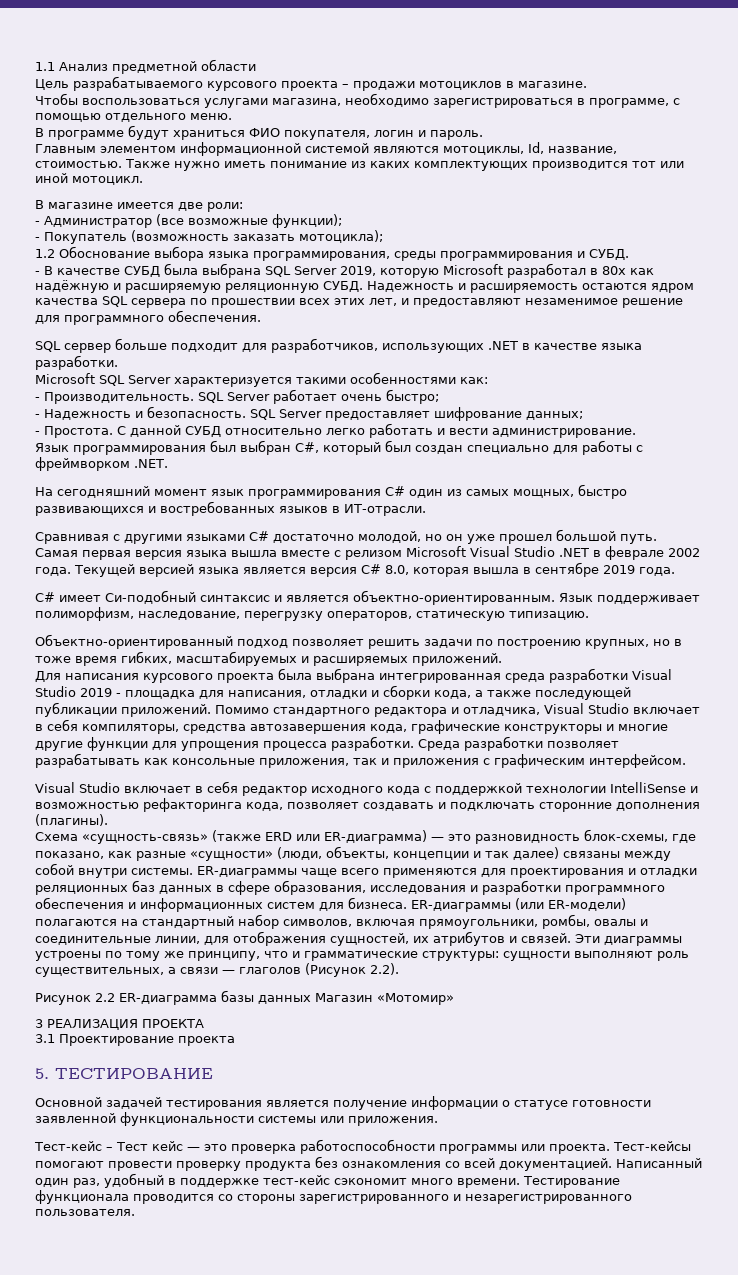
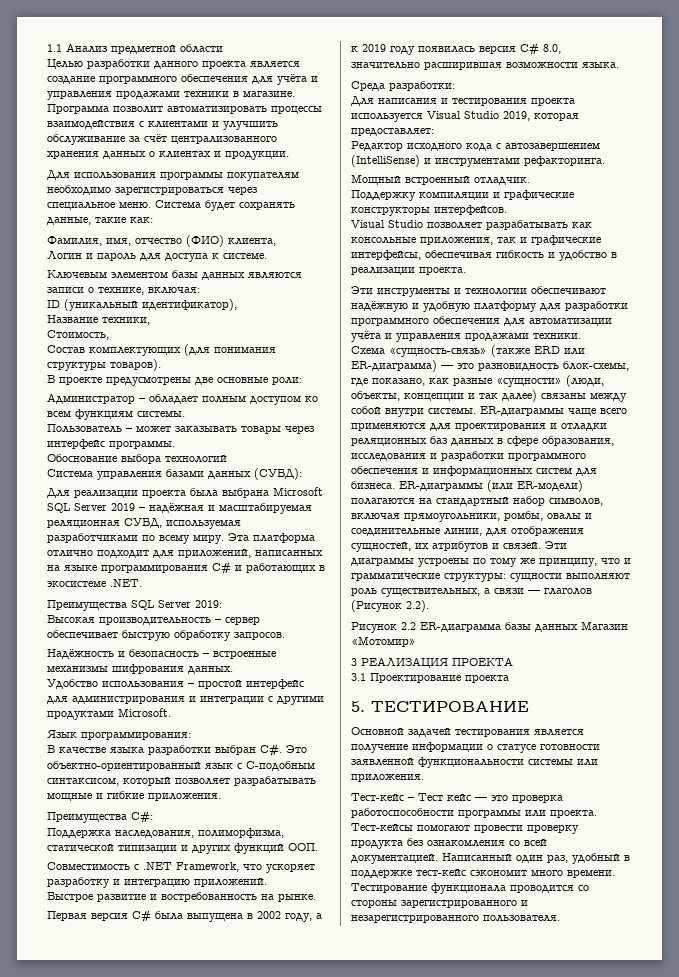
[35,76,587,91] [35,93,680,108] [35,113,232,122] [35,125,483,140] [35,142,617,156] [35,159,684,171] [35,173,143,185] [35,200,243,212] [35,214,342,228] [35,230,383,244] [35,246,629,261] [35,263,654,278] [35,280,694,293] [35,296,683,308] [35,310,261,325] [35,338,642,353] [35,355,118,370] [35,372,488,387] [35,389,439,404] [35,406,583,421] [35,423,636,438] [35,440,643,455] [35,457,168,471] [35,484,627,499] [35,501,426,516] [35,529,657,544] [35,546,700,560] [35,562,675,577] [35,590,700,605] [35,607,589,621] [35,634,682,649] [35,651,502,666] [35,668,672,683] [35,685,631,700] [35,702,700,717] [35,719,668,734] [35,736,543,751] Цель разрабатываемого курсового проекта – продажи мотоциклов в магазине. // Чтобы воспользоваться услугами магазина, необходимо зарегистрироваться в программе, с помощью отдельного меню. // В программе будут храниться ФИО покупателя, логин и пароль. // Главным элементом информационной системой являются мотоциклы, Id, название, стоимостью. Также нужно иметь понимание из каких комплектующих производится тот или иной мотоцикл. // В магазине имеется две роли: // - Администратор (все возможные функции); // - Покупатель (возможность заказать мотоцикла); // 1.2 Обоснование выбора языка программирования, среды программирования и СУБД. // - В качестве СУБД была выбрана SQL Server 2019, которую Microsoft разработал в 80х как надёжную и расширяемую реляционную СУБД. Надежность и расширяемость остаются ядром качества SQL сервера по прошествии всех этих лет, и предоставляют незаменимое решение для программного обеспечения. // SQL сервер больше подходит для разработчиков, использующих .NET в качестве языка разработки. // Microsoft SQL Server характеризуется такими особенностями как: // - Производительность. SQL Server работает очень быстро; // - Надежность и безопасность. SQL Server предоставляет шифрование данных; // - Простота. С данной СУБД относительно легко работать и вести администрирование. // Язык программирования был выбран С#, который был создан специально для работы с фреймворком .NET. // На сегодняшний момент язык программирования C# один из самых мощных, быстро развивающихся и востребованных языков в ИТ-отрасли. // Сравнивая с другими языками C# достаточно молодой, но он уже прошел большой путь. Самая первая версия языка вышла вместе с релизом Microsoft Visual Studio .NET в феврале 2002 года. Текущей версией языка является версия C# 8.0, которая вышла в сентябре 2019 года. // C# имеет Си-подобный синтаксис и является объектно-ориентированным. Язык поддерживает полиморфизм, наследование, перегрузку операторов, статическую типизацию. // Объектно-ориентированный подход позволяет решить задачи по построению крупных, но в тоже время гибких, масштабируемых и расширяемых приложений. // Для написания курсового проекта была выбрана интегрированная среда разработки Visual Studio 2019 - площадка для написания, отладки и сборки кода, а также последующей публикации приложений. Помимо стандартного редактора и отладчика, Visual Studio включает в себя компиляторы, средства автозавершения кода, графические конструкторы и многие другие функции для упрощения процесса разработки. Среда разработки -> [47,59,300,69] [47,74,318,85] [47,90,295,100] [47,104,322,114] [47,120,278,130] [47,134,277,145] [47,151,289,160] [47,170,299,181] [47,185,257,195] [47,200,295,211] [47,217,153,225] [47,235,276,247] [47,251,267,262] [47,270,302,280] [47,287,200,295] [47,299,237,311] [47,315,150,325] [47,330,109,340] [47,344,276,356] [47,359,161,371] [47,375,302,386] [47,393,318,405] [47,409,185,420] [47,424,314,434] [47,439,175,449] [47,454,227,464] [47,468,302,480] [47,487,323,498] [47,503,312,514] [47,518,241,529] [47,533,315,544] [47,549,323,558] [47,561,325,575] [47,579,142,587] [47,600,222,611] [47,615,260,625] [47,630,285,641] [47,649,276,659] [47,664,233,674] [47,679,304,689] [47,695,324,705] [47,708,171,720] [47,730,191,740] [47,743,307,757] [47,761,315,771] [47,776,316,786] [47,791,221,801] [47,810,153,824] [47,828,284,838] [47,843,318,854] [47,862,315,873] [47,877,267,888] [47,892,316,902] [47,909,322,923] [351,42,561,56] [351,61,619,70] [351,81,455,91] [351,96,575,106] [351,111,579,122] [351,128,434,136] [351,141,600,151] [351,155,605,167] [351,174,530,185] [351,190,574,201] [351,205,507,216] [351,220,423,228] Целью разработки данного проекта является создание программного обеспечения для учёта и управления продажами техники в магазине. Программа позволит автоматизировать процессы взаимодействия с клиентами и улучшить обслуживание за счёт централизованного хранения данных о клиентах и продукции. // Для использования программы покупателям необходимо зарегистрироваться через специальное меню. Система будет сохранять данные, такие как: // Фамилия, имя, отчество (ФИО) клиента, // Логин и пароль для доступа к системе. // Ключевым элементом базы данных являются записи о технике, включая: // ID (уникальный идентификатор), // Название техники, // Стоимость, // Состав комплектующих (для понимания структуры товаров). // В проекте предусмотрены две основные роли: // Администратор – обладает полным доступом ко всем функциям системы. // Пользователь – может заказывать товары через интерфейс программы. // Обоснование выбора технологий // Система управления базами данных (СУБД): // Для реализации проекта была выбрана Microsoft SQL Server 2019 – надёжная и масштабируемая реляционная СУБД, используемая разработчиками по всему миру. Эта платформа отлично подходит для приложений, написанных на языке программирования C# и работающих в экосистеме .NET. // Преимущества SQL Server 2019: // Высокая производительность – сервер обеспечивает быструю обработку запросов. // Надёжность и безопасность – встроенные механизмы шифрования данных. // Удобство использования – простой интерфейс для администрирования и интеграции с другими продуктами Microsoft. // Язык программирования: // В качестве языка разработки выбран C#. Это объектно-ориентированный язык с C-подобным синтаксисом, который позволяет разрабатывать мощные и гибкие приложения. // Преимущества C#: // Поддержка наследования, полиморфизма, статической типизации и других функций ООП. // Совместимость с .NET Framework, что ускоряет разработку и интеграцию приложений. // Быстрое развитие и востребованность на рынке. // Первая версия C# была выпущена в 2002 году, а к 2019 году появилась версия C# 8.0, значительно расширившая возможности языка. // Среда разработки: // Для написания и тестирования проекта используется Visual Studio 2019, которая предоставляет: // Редактор исходного кода с автозавершением (IntelliSense) и инструментами рефакторинга. // Мощный встроенный отладчик. // Поддержку компиляции и графические конструкторы интерфейсов. // Visual Studio
[393,754,686,768] [35,781,698,796] [35,798,700,812] [35,814,108,826] приложения с графическим интерфейсом. // Visual Studio включает в себя редактор исходного кода с поддержкой технологии IntelliSense и возможностью рефакторинга кода, позволяет создавать и подключать сторонние дополнения (плагины). -> [531,235,601,245] [351,250,617,261] [351,267,466,275] [351,286,606,297] [351,301,628,312] [351,316,612,326] [351,331,581,342] графические интерфейсы, обеспечивая гибкость и удобство в реализации проекта. // Эти инструменты и технологии обеспечивают надёжную и удобную платформу для разработки программного обеспечения для автоматизации учёта и управления продажами техники.

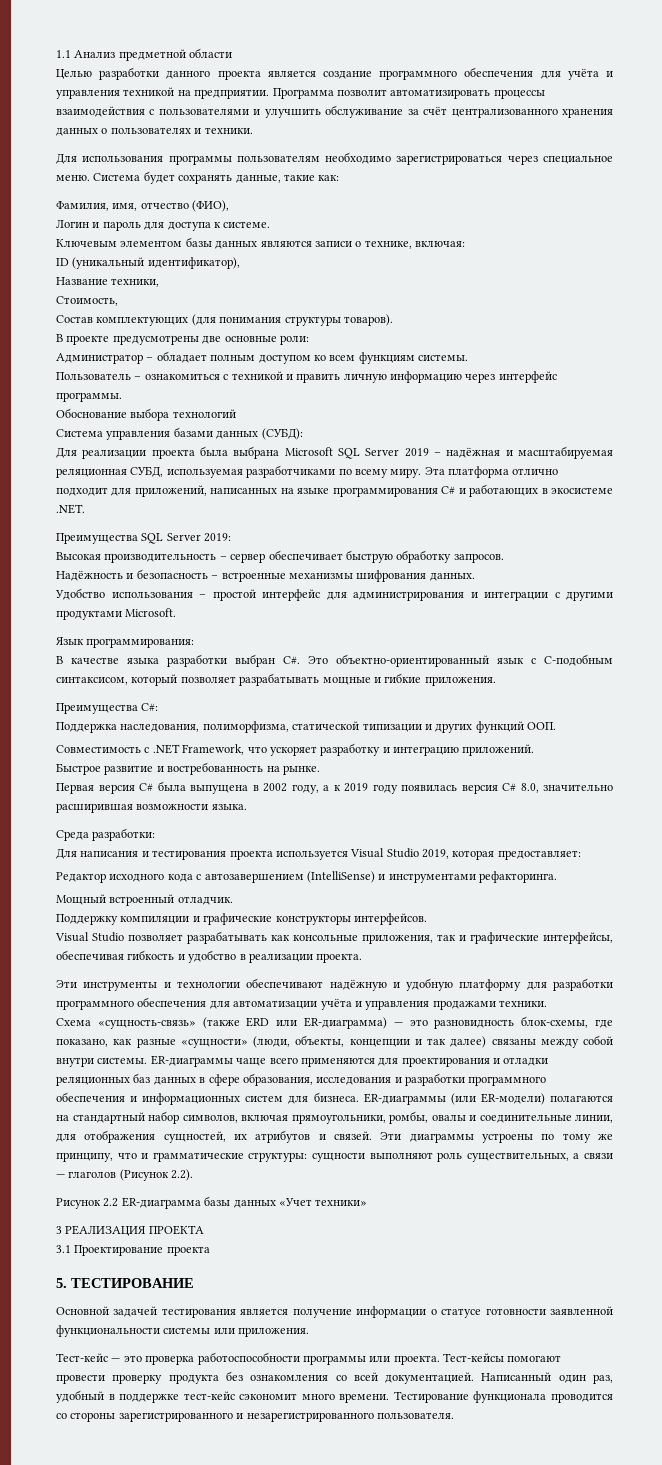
[116,90,295,99] продажами техники в магазине. -> [123,87,270,99] техникой на предприятии.
[148,120,208,128] клиентами -> [158,108,249,115] пользователями
[159,151,289,160] клиентах и продукции. -> [110,127,253,134] пользователях и техники.
[227,171,299,181] покупателям -> [236,155,320,162] пользователям
[186,235,276,247] (ФИО) клиента, -> [192,200,230,212] (ФИО),
[136,425,281,434] может заказывать товары -> [144,371,462,383] ознакомиться с техникой и править личную информацию
[581,621,628,630] [351,636,416,647] Магазин «Мотомир» -> [278,1198,368,1206] «Учет техники»
[408,793,471,801] – Тест кейс -> (108, 1357) none

